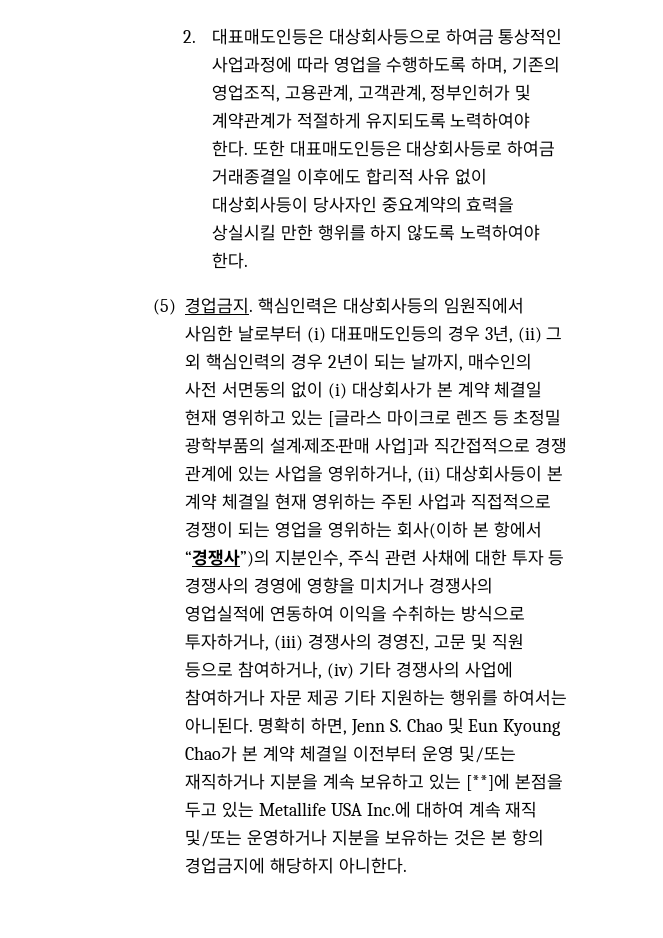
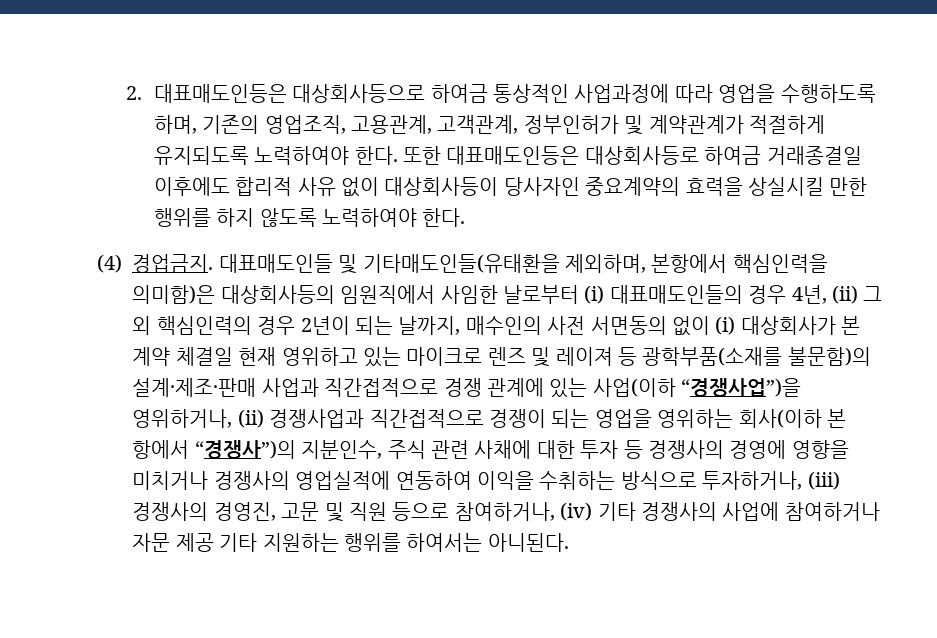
[153,297,339,315] (5) 경업금지. 핵심인력은 -> [97,254,828,274] [132,285,216,304] (4) 경업금지. 대표매도인들 및 기타매도인들(유태환을 제외하며, 본항에서 핵심인력을 의미함)은
[331,325,513,343] 대표매도인등의 경우 3년, -> [609,285,827,304] 대표매도인들의 경우 4년,
[328,409,383,427] [글라스 -> (401, 357) none
[492,409,562,426] [185,437,567,455] [185,465,563,483] [185,493,551,510] 등 초정밀 광학부품의 설계·제조·판매 사업]과 직간접적으로 경쟁 관계에 있는 사업을 영위하거나, (ii) 대상회사등이 본 계약 체결일 현재 영위하는 주된 사업과 직접적으로 -> [531,347,871,367] [132,378,802,398] [132,409,484,428] 및 레이져 등 광학부품(소재를 불문함)의 설계·제조·판매 사업과 직간접적으로 경쟁 관계에 있는 사업(이하 “경쟁사업”)을 영위하거나, (ii) 경쟁사업과 직간접적으로
[258,717,562,736] [185,745,516,763] [185,773,563,791] [185,801,538,818] [185,829,544,847] [185,857,408,874] 명확히 하면, Jenn S. Chao 및 Eun Kyoung Chao가 본 계약 체결일 이전부터 운영 및/또는 재직하거나 지분을 계속 보유하고 있는 [**]에 본점을 두고 있는 Metallife USA Inc.에 대하여 계속 재직 및/또는 운영하거나 지분을 보유하는 것은 본 항의 경업금지에 해당하지 아니한다. -> (569, 542) none

